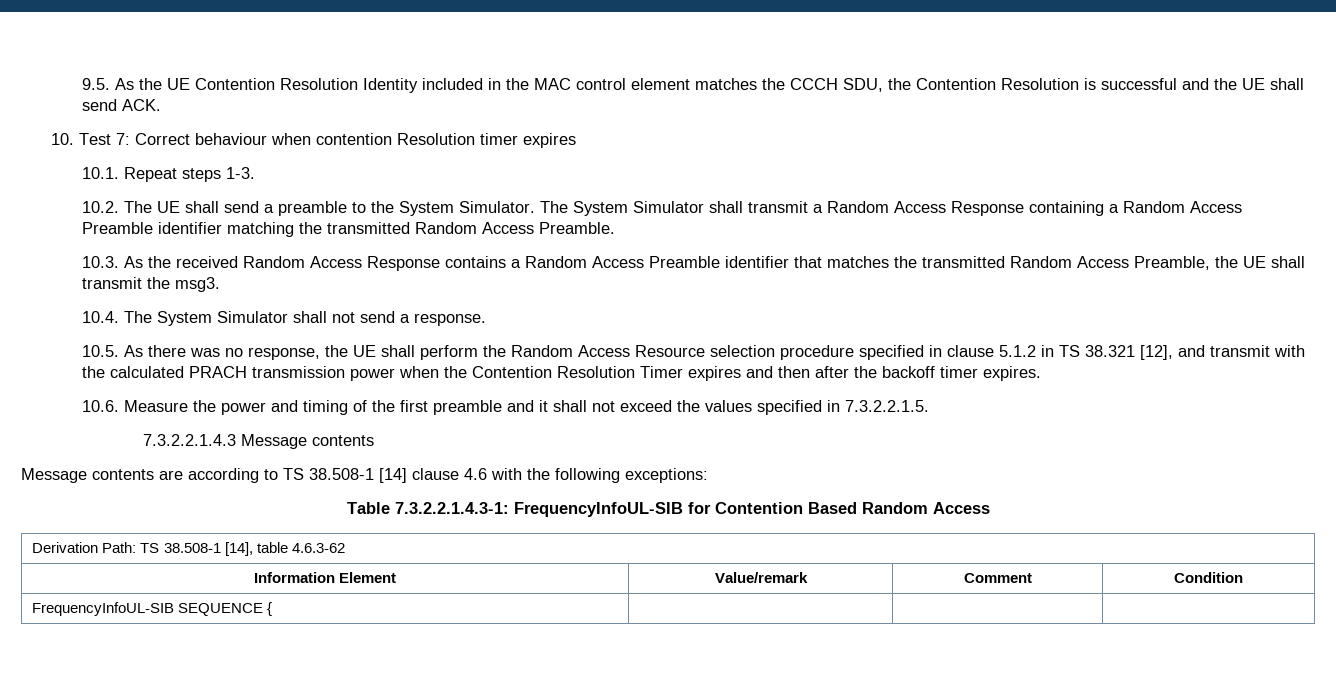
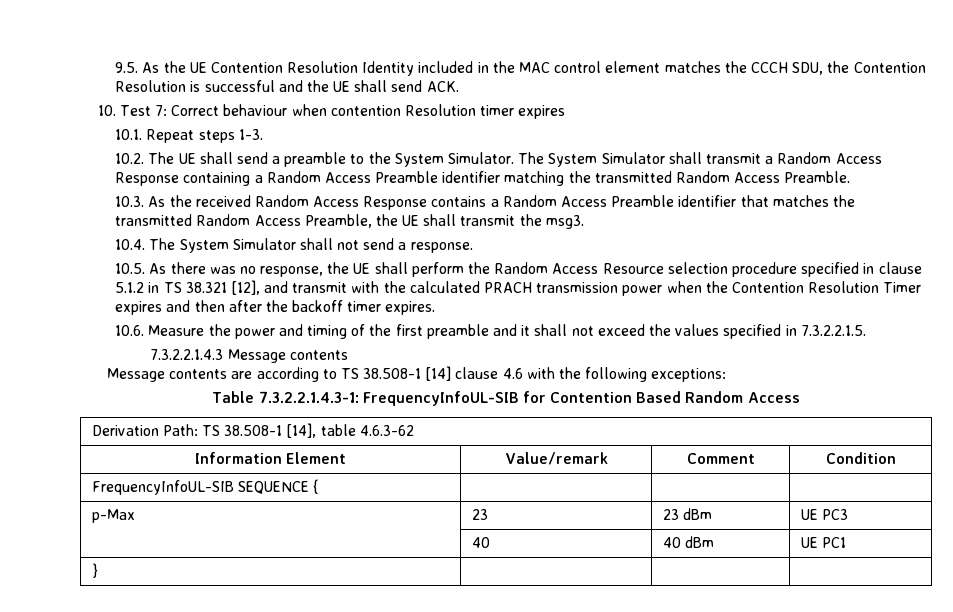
(273, 609) none -> [91,509,135,523] [471,509,488,520] [662,508,712,520] [800,509,848,520] [471,537,490,548] [662,536,714,548] [800,537,846,548] [91,563,98,578] // p-Max | 23 | 23 dBm | UE PC3 // | 40 | 40 dBm | UE PC1 // } | | |

